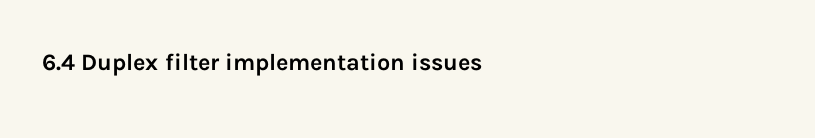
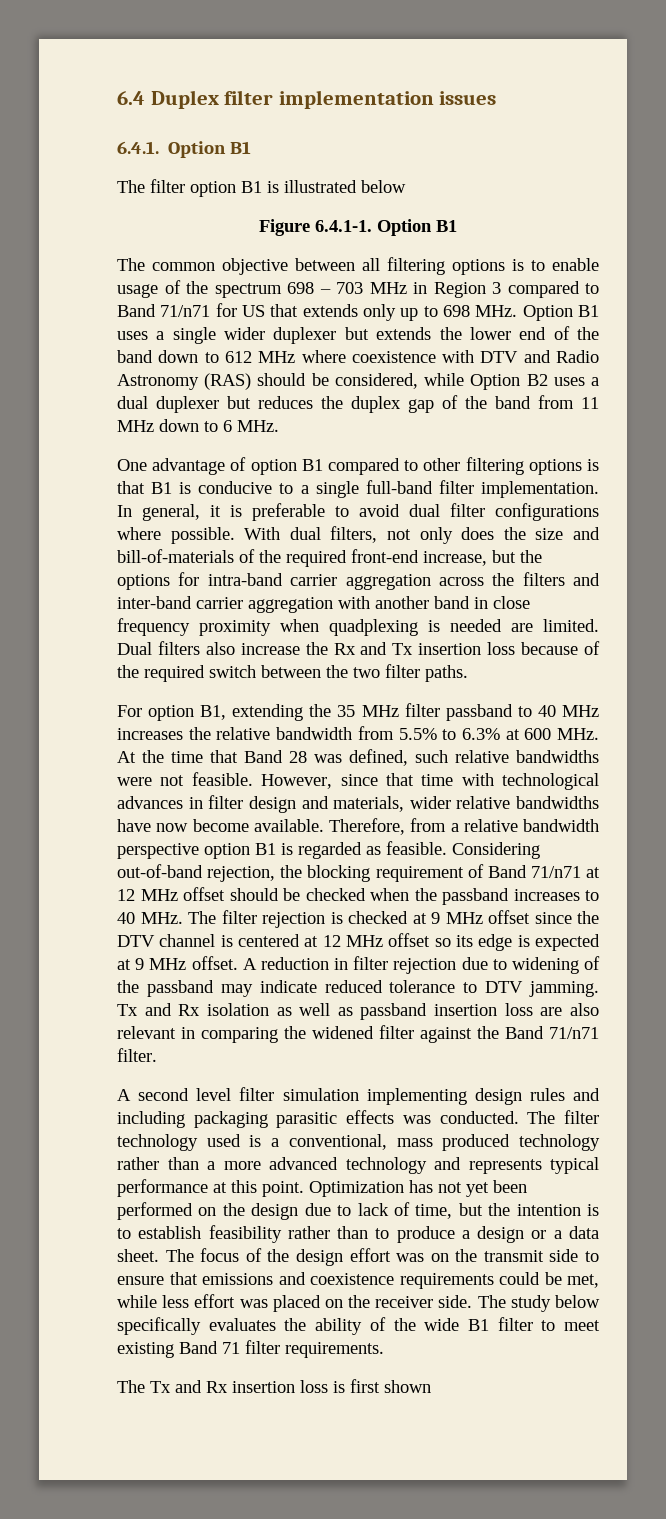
(483, 62) none -> [117,141,252,158] [117,179,406,197] [259,219,457,236] [117,257,599,275] [117,280,599,298] [117,303,599,321] [117,326,599,344] [117,350,599,363] [117,373,599,390] [117,395,599,413] [117,419,279,432] [117,457,599,475] [117,480,599,498] [117,503,599,521] [117,526,601,544] [117,549,542,567] [117,572,600,590] [117,596,530,613] [117,618,599,636] [117,641,601,655] [117,664,468,682] [117,703,599,721] [117,726,599,740] [117,749,599,766] [117,772,599,790] [117,795,599,813] [117,818,599,835] [117,841,540,859] [117,864,600,882] [117,887,599,905] [117,910,599,928] [117,933,600,951] [117,956,600,974] [117,980,599,997] [117,1003,599,1020] [117,1025,599,1043] [117,1048,157,1062] [117,1087,600,1105] [117,1110,599,1128] [117,1134,600,1151] [117,1157,599,1174] [117,1179,527,1197] [117,1202,600,1220] [117,1225,599,1243] [117,1248,599,1266] [117,1272,599,1289] [117,1294,600,1312] [117,1317,600,1335] [117,1340,384,1358] [117,1379,431,1393] // 6.4.1. Option B1 // The filter option B1 is illustrated below // Figure 6.4.1-1. Option B1 // The common objective between all filtering options is to enable usage of the spectrum 698 – 703 MHz in Region 3 compared to Band 71/n71 for US that extends only up to 698 MHz. Option B1 uses a single wider duplexer but extends the lower end of the band down to 612 MHz where coexistence with DTV and Radio Astronomy (RAS) should be considered, while Option B2 uses a dual duplexer but reduces the duplex gap of the band from 11 MHz down to 6 MHz. // One advantage of option B1 compared to other filtering options is that B1 is conducive to a single full-band filter implementation. In general, it is preferable to avoid dual filter configurations where possible. With dual filters, not only does the size and bill-of-materials of the required front-end increase, but the options for intra-band carrier aggregation across the filters and inter-band carrier aggregation with another band in close frequency proximity when quadplexing is needed are limited. Dual filters also increase the Rx and Tx insertion loss because of the required switch between the two filter paths. // For option B1, extending the 35 MHz filter passband to 40 MHz increases the relative bandwidth from 5.5% to 6.3% at 600 MHz. At the time that Band 28 was defined, such relative bandwidths were not feasible. However, since that time with technological advances in filter design and materials, wider relative bandwidths have now become available. Therefore, from a relative bandwidth perspective option B1 is regarded as feasible. Considering out-of-band rejection, the blocking requirement of Band 71/n71 at 12 MHz offset should be checked when the passband increases to 40 MHz. The filter rejection is checked at 9 MHz offset since the DTV channel is centered at 12 MHz offset so its edge is expected at 9 MHz offset. A reduction in filter rejection due to widening of the passband may indicate reduced tolerance to DTV jamming. Tx and Rx isolation as well as passband insertion loss are also relevant in comparing the widened filter against the Band 71/n71 filter. // A second level filter simulation implementing design rules and including packaging parasitic effects was conducted. The filter technology used is a conventional, mass produced technology rather than a more advanced technology and represents typical performance at this point. Optimization has not yet been performed on the design due to lack of time, but the intention is to establish feasibility rather than to produce a design or a data sheet. The focus of the design effort was on the transmit side to ensure that emissions and coexistence requirements could be met, while less effort was placed on the receiver side. The study below specifically evaluates the ability of the wide B1 filter to meet existing Band 71 filter requirements. // The Tx and Rx insertion loss is first shown

